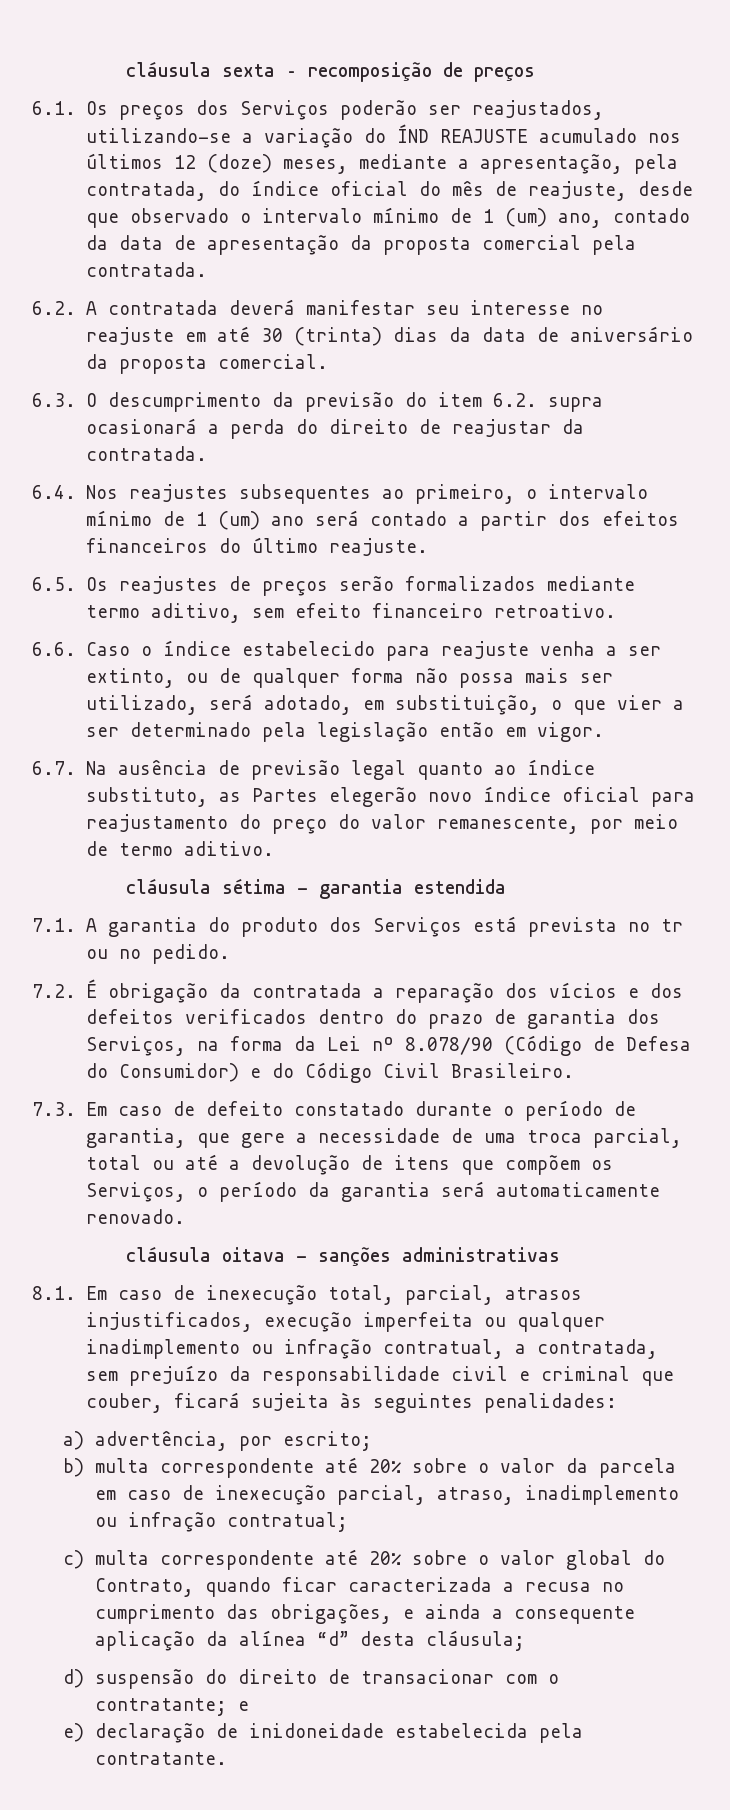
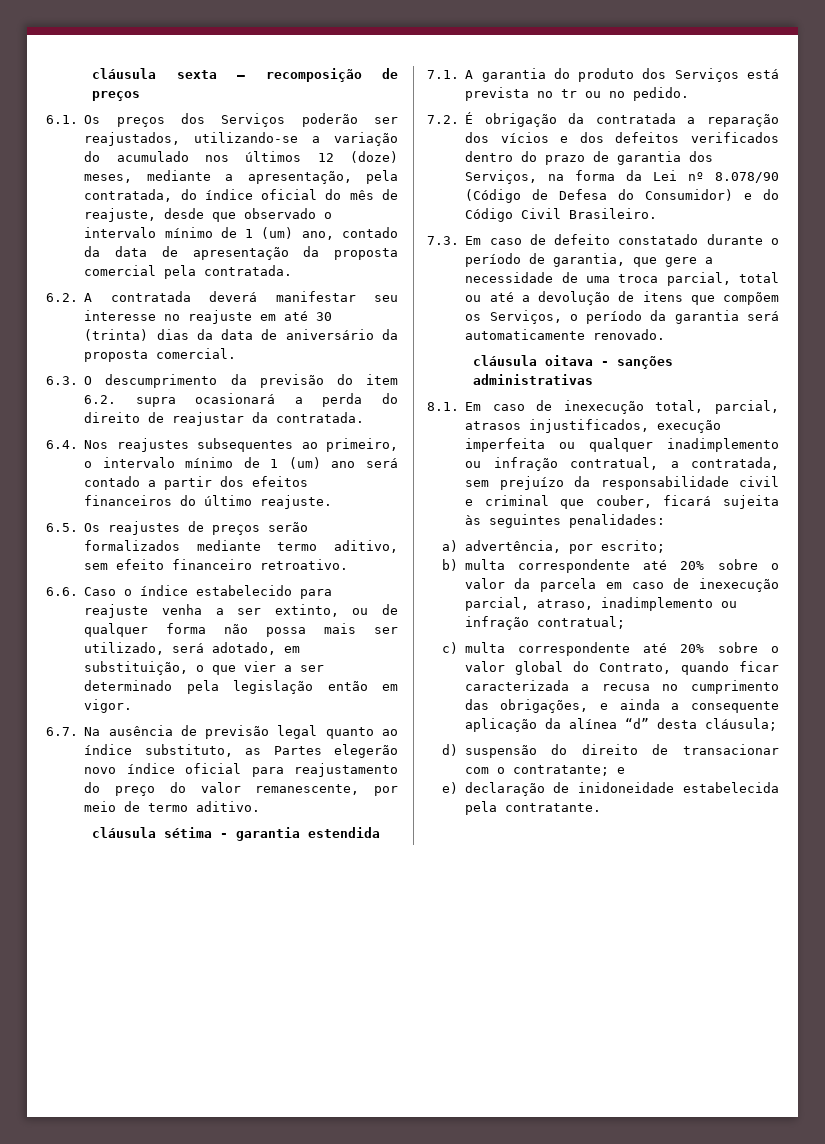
[396,124,528,143] ÍND REAJUSTE -> (101, 156) none

